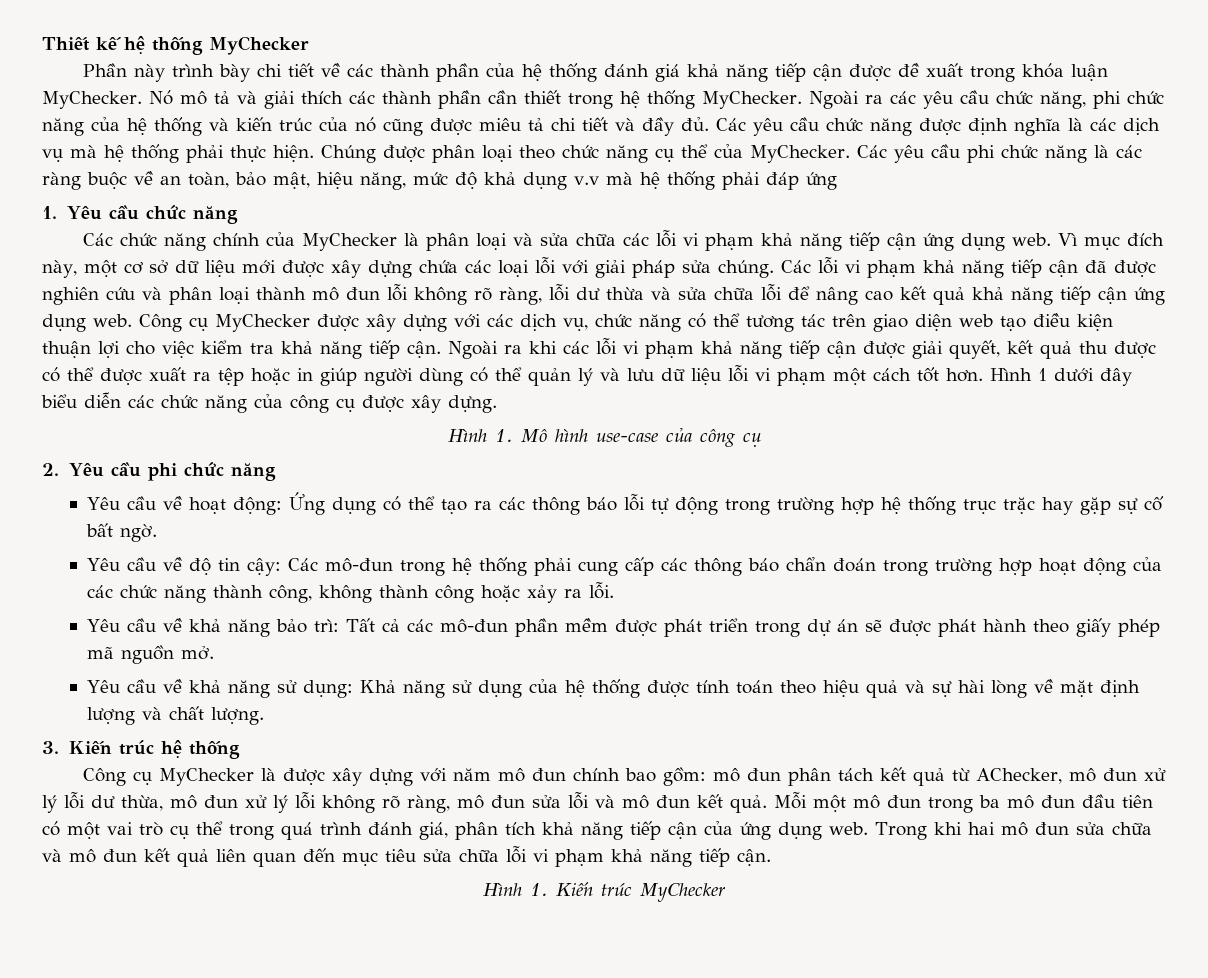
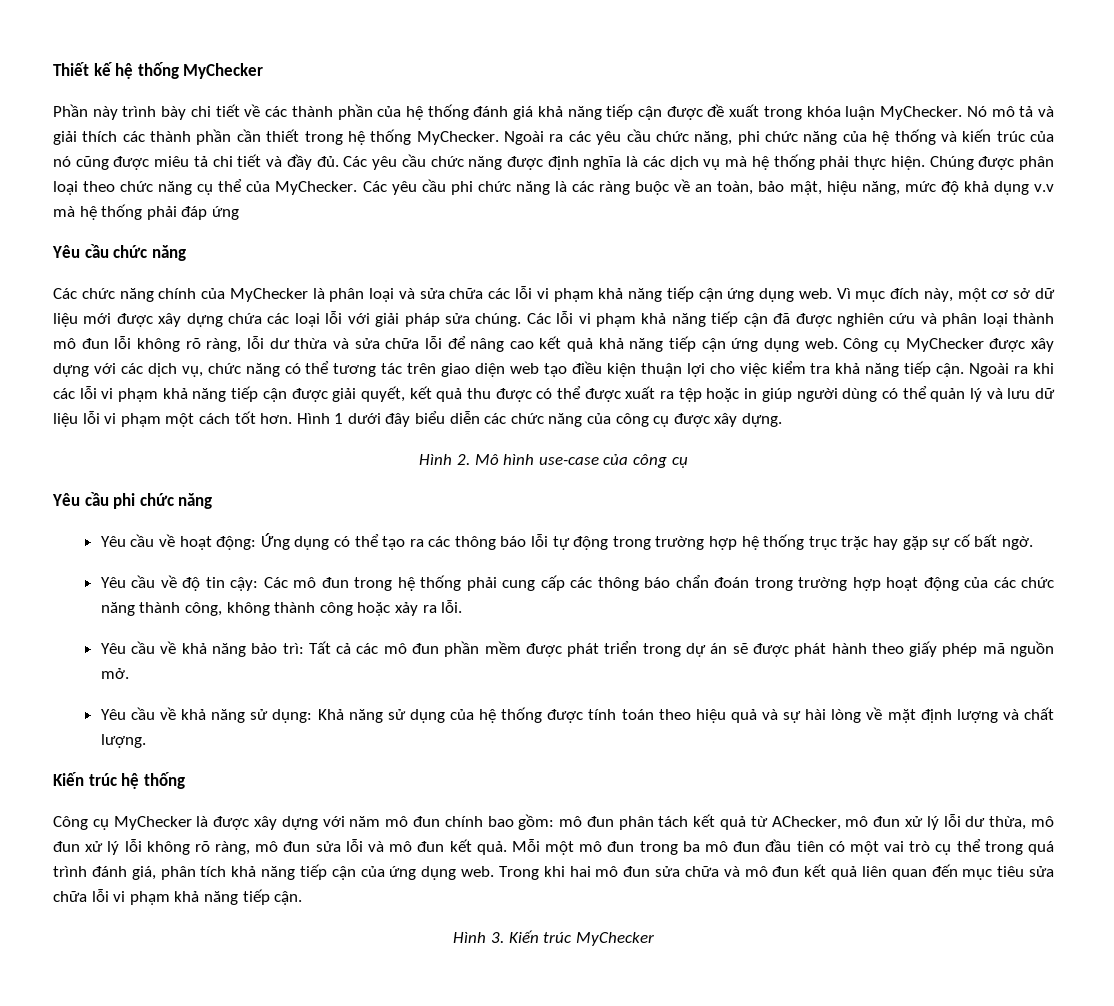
[42,206,57,219] 1. -> (239, 213) none
[494,429,513,442] 1. -> [457,454,471,465] 2.
[42,463,59,476] 2. -> (688, 462) none
[325,558,394,572] mô-đun -> [293,577,349,588] mô đun
[440,619,509,633] mô-đun -> [383,643,440,654] mô đun
[42,741,59,754] 3. -> (146, 741) none
[530,883,548,896] 1. -> [490,932,504,943] 3.

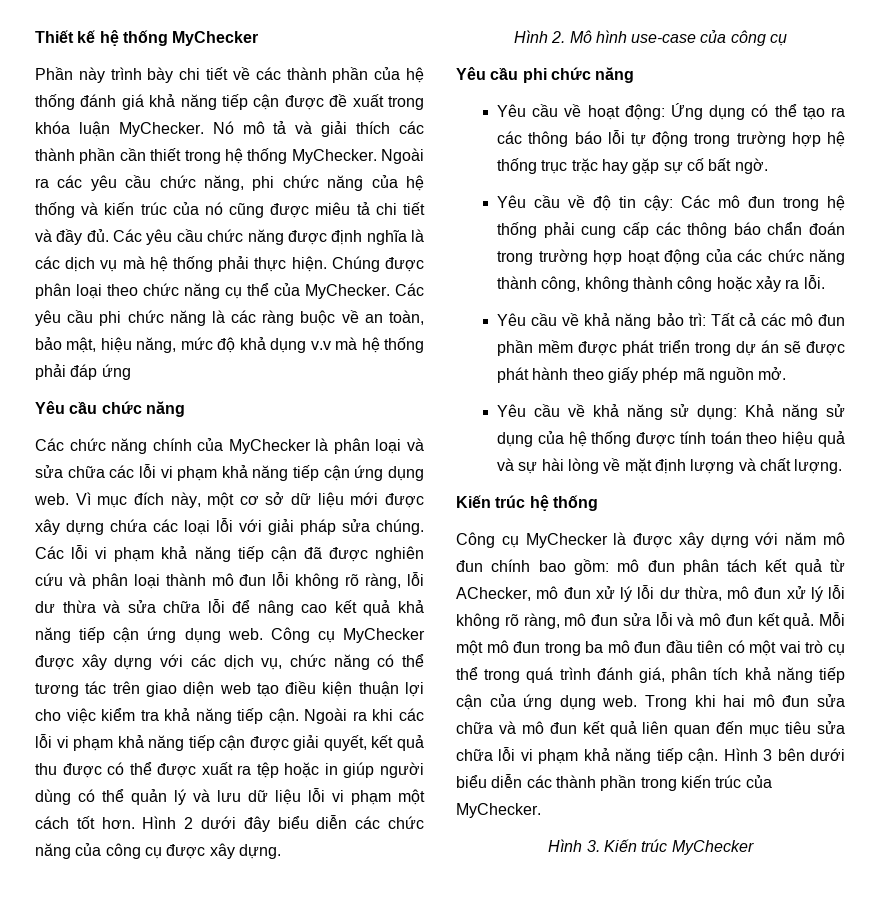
[334,413,344,424] 1 -> [184,817,194,829] 2
(303, 898) none -> [723,748,845,761] [456,774,772,791] [456,803,541,818] Hình 3 bên dưới biểu diễn các thành phần trong kiến trúc của MyChecker.

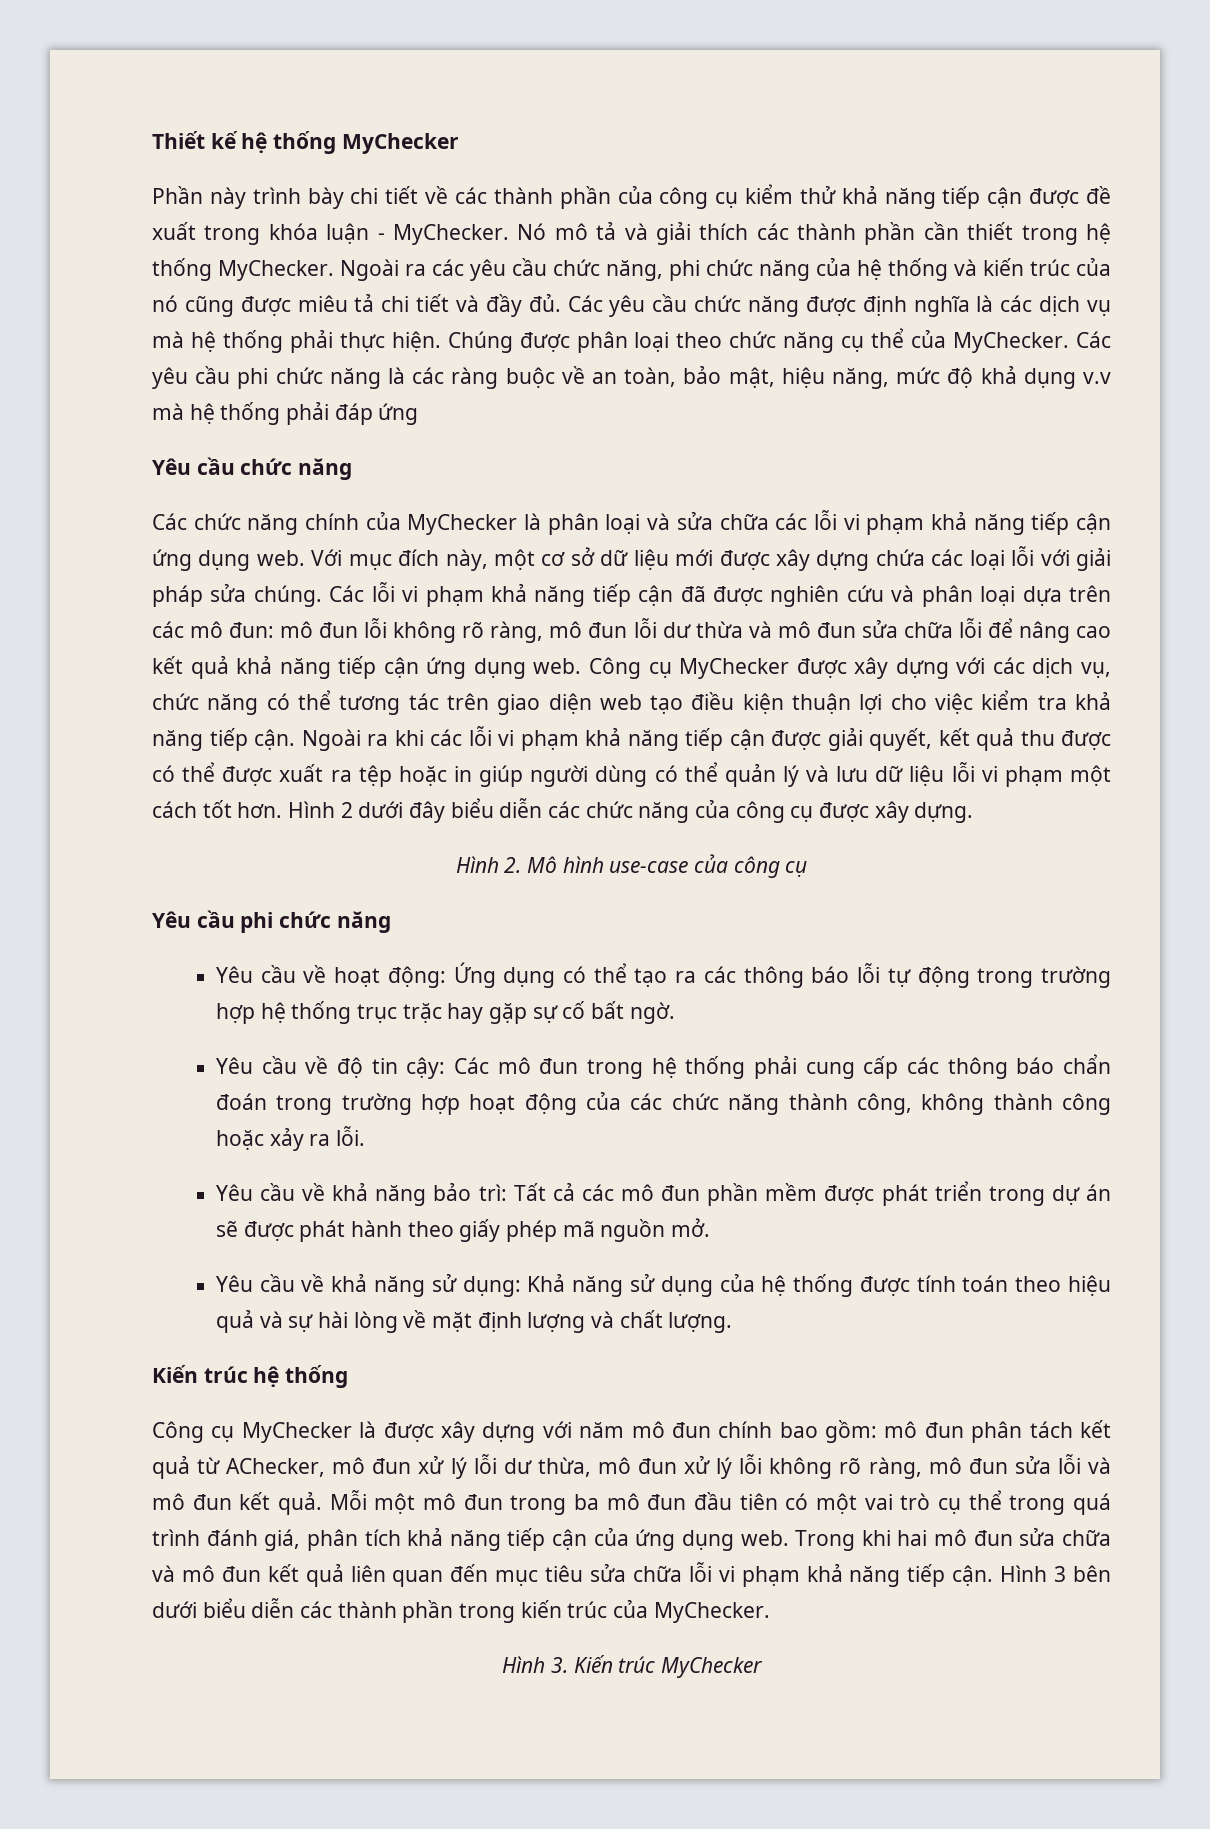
[405,67,424,83] [35,94,144,110] hệ thống đánh giá -> [659,184,836,209] công cụ kiểm thử
(110, 129) none -> [377,233,385,240] -
[75,492,91,505] Vì -> [311,549,343,566] Với
[165,573,206,586] thành -> [1022,585,1112,606] [152,621,275,638] dựa trên các mô đun:
(402, 581) none -> [549,621,628,638] mô đun
(121, 606) none -> [777,621,856,638] mô đun

